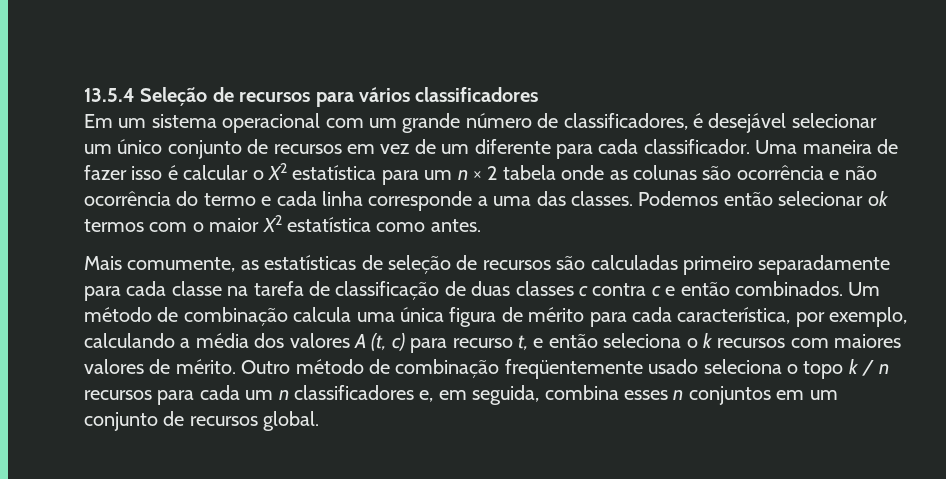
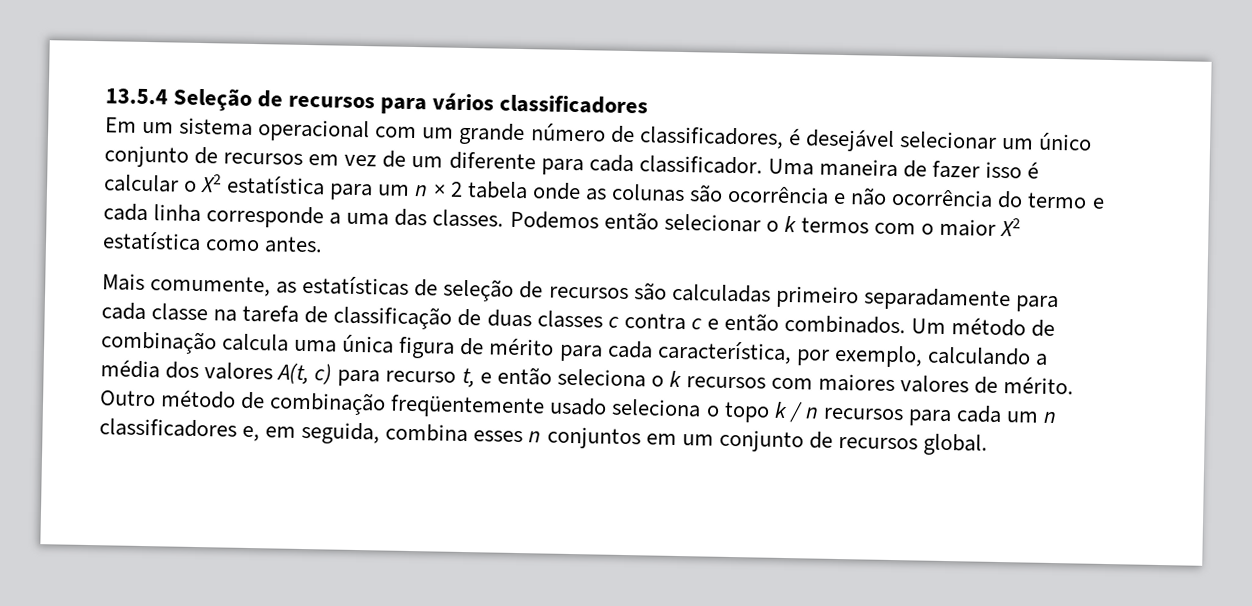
[867,191,889,206] ok -> [765,215,797,233] o k
[354,333,387,351] A (t, -> [276,362,310,385] A(t,

